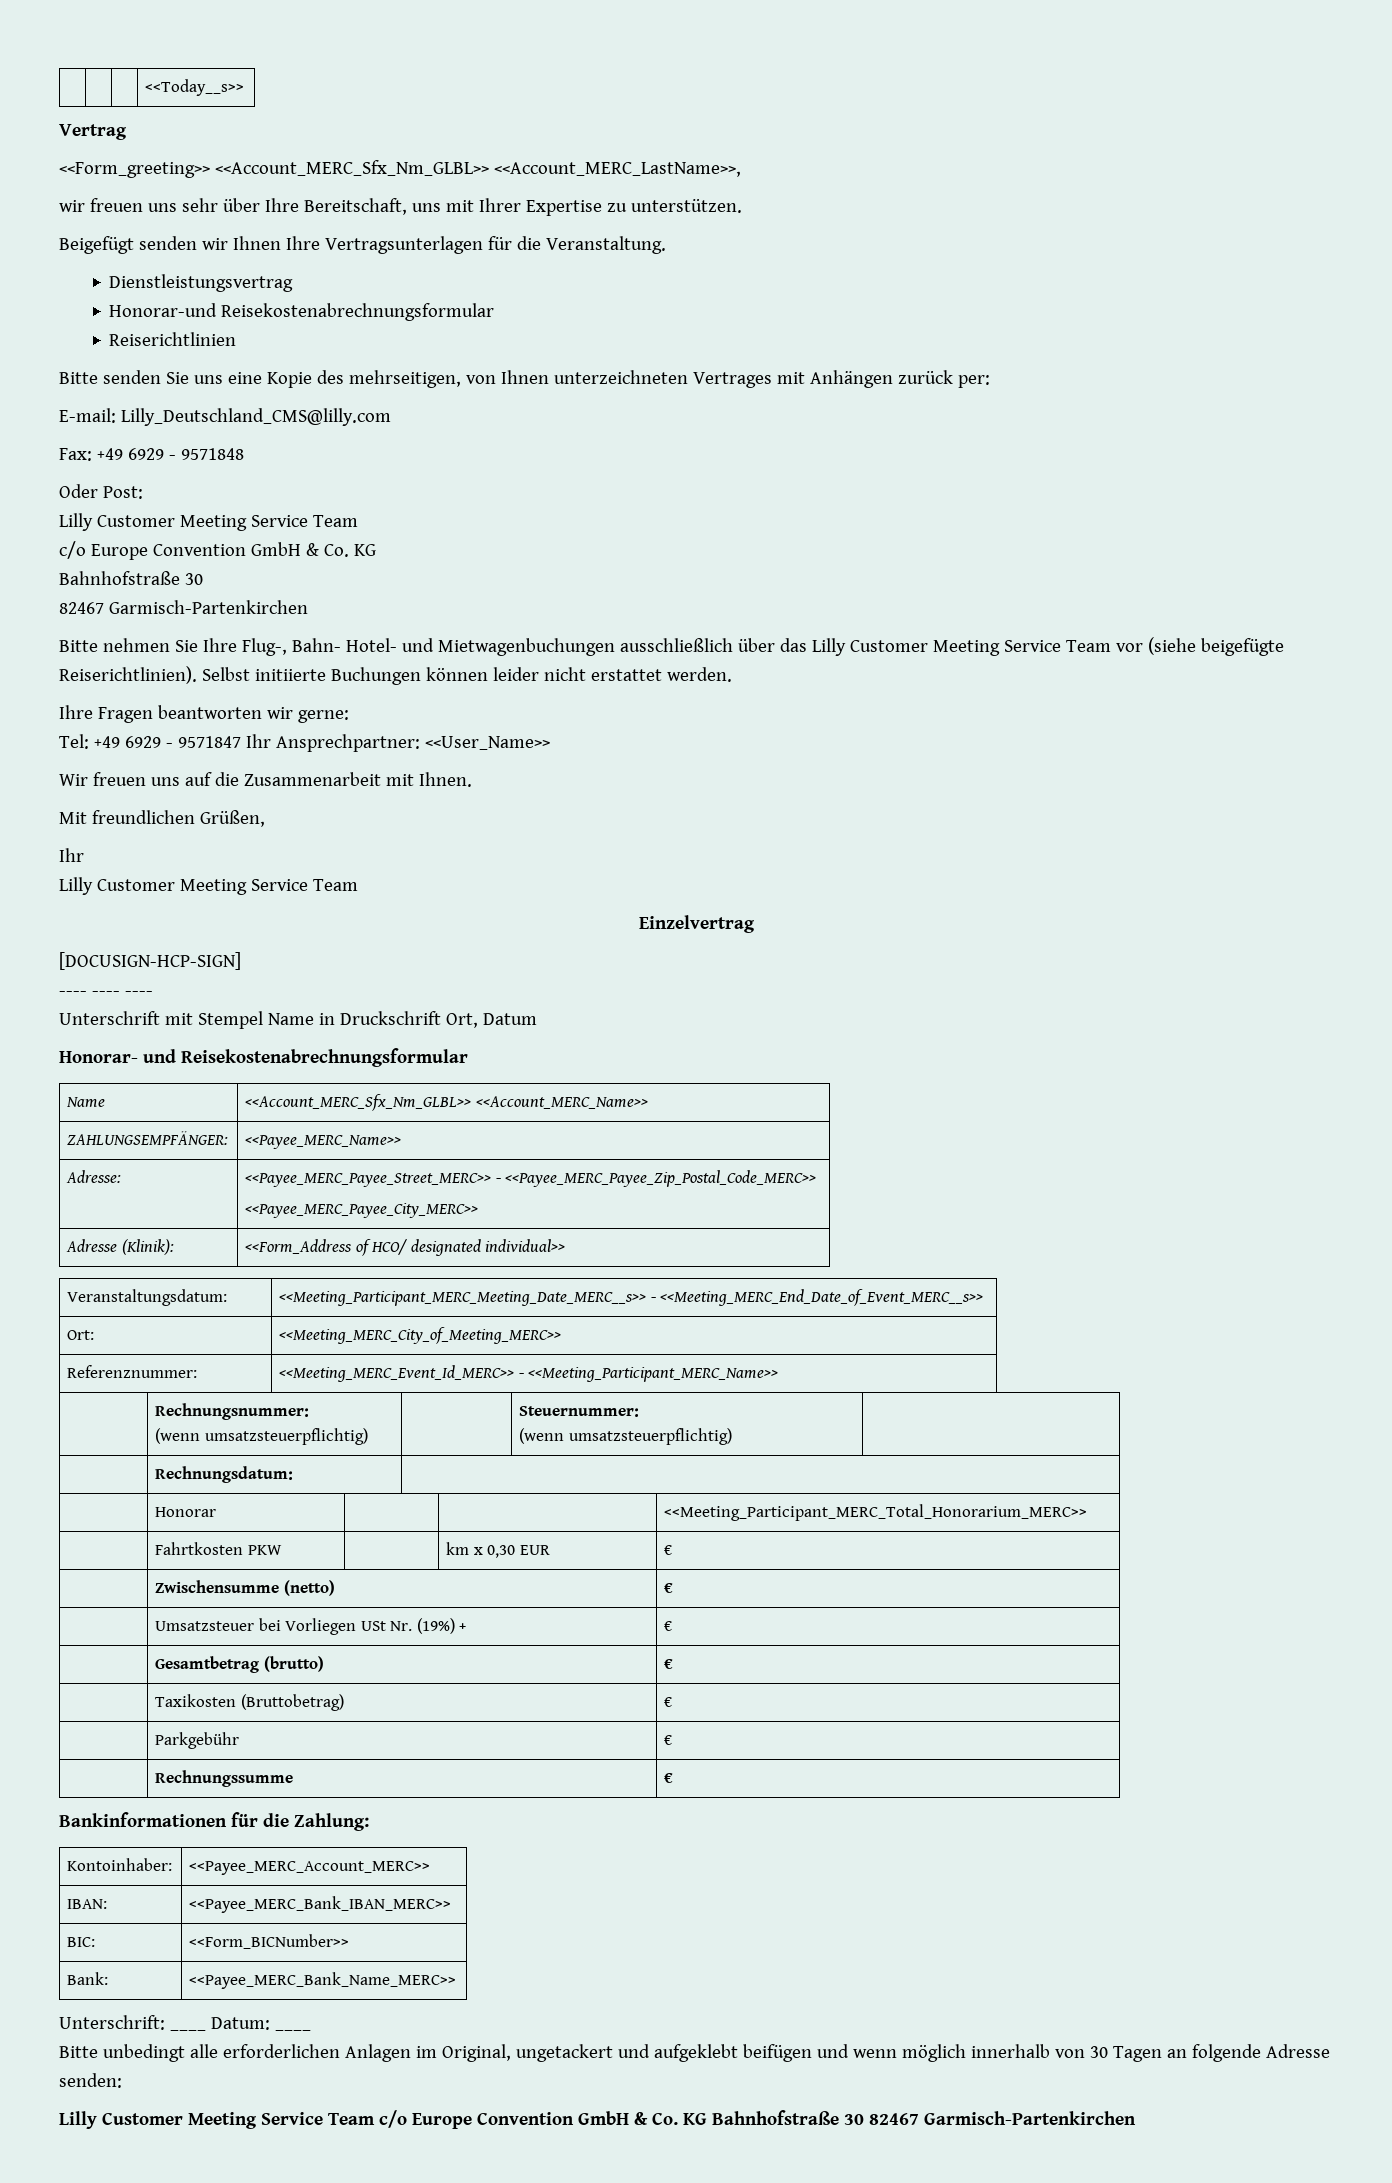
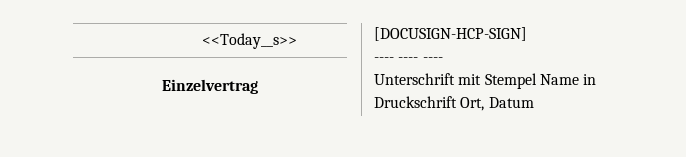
[59,124,127,140] [59,160,741,178] [59,198,742,216] [59,236,666,254] [109,274,294,292] [109,303,495,321] [109,332,237,346] [59,370,990,388] [59,408,391,426] [59,448,244,461] [59,484,143,499] [59,513,358,531] [59,541,376,560] [59,571,203,585] [59,600,308,614] [59,637,1284,656] [59,666,732,685] [59,705,349,723] [59,734,550,752] [59,772,472,787] [59,810,265,827] [59,848,84,862] [59,877,358,895] // Vertrag // <<Form_greeting>> <<Account_MERC_Sfx_Nm_GLBL>> <<Account_MERC_LastName>>, // wir freuen uns sehr über Ihre Bereitschaft, uns mit Ihrer Expertise zu unterstützen. // Beigefügt senden wir Ihnen Ihre Vertragsunterlagen für die Veranstaltung. // Dienstleistungsvertrag // Honorar-und Reisekostenabrechnungsformular // Reiserichtlinien // Bitte senden Sie uns eine Kopie des mehrseitigen, von Ihnen unterzeichneten Vertrages mit Anhängen zurück per: // E-mail: Lilly_Deutschland_CMS@lilly.com // Fax: +49 6929 - 9571848 // Oder Post: // Lilly Customer Meeting Service Team // c/o Europe Convention GmbH & Co. KG // Bahnhofstraße 30 // 82467 Garmisch-Partenkirchen // Bitte nehmen Sie Ihre Flug-, Bahn- Hotel- und Mietwagenbuchungen ausschließlich über das Lilly Customer Meeting Service Team vor (siehe beigefügte Reiserichtlinien). Selbst initiierte Buchungen können leider nicht erstattet werden. // Ihre Fragen beantworten wir gerne: // Tel: +49 6929 - 9571847 Ihr Ansprechpartner: <<User_Name>> // Wir freuen uns auf die Zusammenarbeit mit Ihnen. // Mit freundlichen Grüßen, // Ihr // Lilly Customer Meeting Service Team -> (298, 41) none
[59,1048,468,1067] [66,1097,106,1108] [245,1094,648,1111] [67,1131,229,1145] [245,1135,402,1149] [66,1170,122,1183] [245,1170,817,1187] [245,1203,479,1218] [66,1239,174,1255] [245,1239,566,1256] [67,1289,228,1306] [279,1289,984,1306] [67,1330,95,1340] [279,1327,562,1344] [67,1365,198,1378] [279,1365,779,1382] [155,1403,310,1420] [155,1428,368,1445] [519,1406,640,1417] [519,1428,732,1445] [155,1466,294,1483] [155,1507,217,1517] [664,1504,1088,1521] [155,1542,282,1555] [446,1542,550,1558] [664,1545,673,1555] [155,1580,335,1596] [664,1583,674,1593] [155,1618,467,1635] [664,1621,673,1631] [155,1656,324,1673] [664,1659,674,1669] [155,1694,344,1711] [664,1697,673,1707] [155,1732,240,1749] [664,1735,673,1745] [155,1770,294,1787] [664,1773,674,1783] [59,1812,369,1831] [67,1858,173,1871] [189,1861,431,1875] [67,1899,108,1909] [189,1896,452,1913] [67,1937,96,1947] [189,1934,350,1949] [67,1972,109,1985] [189,1972,457,1989] [59,2015,311,2031] [59,2044,1330,2062] [59,2073,122,2088] [59,2110,1136,2129] // Honorar- und Reisekostenabrechnungsformular // Name | <<Account_MERC_Sfx_Nm_GLBL>> <<Account_MERC_Name>> // ZAHLUNGSEMPFÄNGER: | <<Payee_MERC_Name>> // Adresse: | <<Payee_MERC_Payee_Street_MERC>> - <<Payee_MERC_Payee_Zip_Postal_Code_MERC>> // <<Payee_MERC_Payee_City_MERC>> // Adresse (Klinik): | <<Form_Address of HCO/ designated individual>> // Veranstaltungsdatum: | <<Meeting_Participant_MERC_Meeting_Date_MERC__s>> - <<Meeting_MERC_End_Date_of_Event_MERC__s>> // Ort: | <<Meeting_MERC_City_of_Meeting_MERC>> // Referenznummer: | <<Meeting_MERC_Event_Id_MERC>> - <<Meeting_Participant_MERC_Name>> // | Rechnungsnummer: // (wenn umsatzsteuerpflichtig) | | Steuernummer: // (wenn umsatzsteuerpflichtig) | // | Rechnungsdatum: | // | Honorar | | | <<Meeting_Participant_MERC_Total_Honorarium_MERC>> // | Fahrtkosten PKW | | km x 0,30 EUR | € // | Zwischensumme (netto) | € // | Umsatzsteuer bei Vorliegen USt Nr. (19%) + | € // | Gesamtbetrag (brutto) | € // | Taxikosten (Bruttobetrag) | € // | Parkgebühr | € // | Rechnungssumme | € // Bankinformationen für die Zahlung: // Kontoinhaber: | <<Payee_MERC_Account_MERC>> // IBAN: | <<Payee_MERC_Bank_IBAN_MERC>> // BIC: | <<Form_BICNumber>> // Bank: | <<Payee_MERC_Bank_Name_MERC>> // Unterschrift: ____ Datum: ____ // Bitte unbedingt alle erforderlichen Anlagen im Original, ungetackert und aufgeklebt beifügen und wenn möglich innerhalb von 30 Tagen an folgende Adresse senden: // Lilly Customer Meeting Service Team c/o Europe Convention GmbH & Co. KG Bahnhofstraße 30 82467 Garmisch-Partenkirchen -> (534, 102) none

